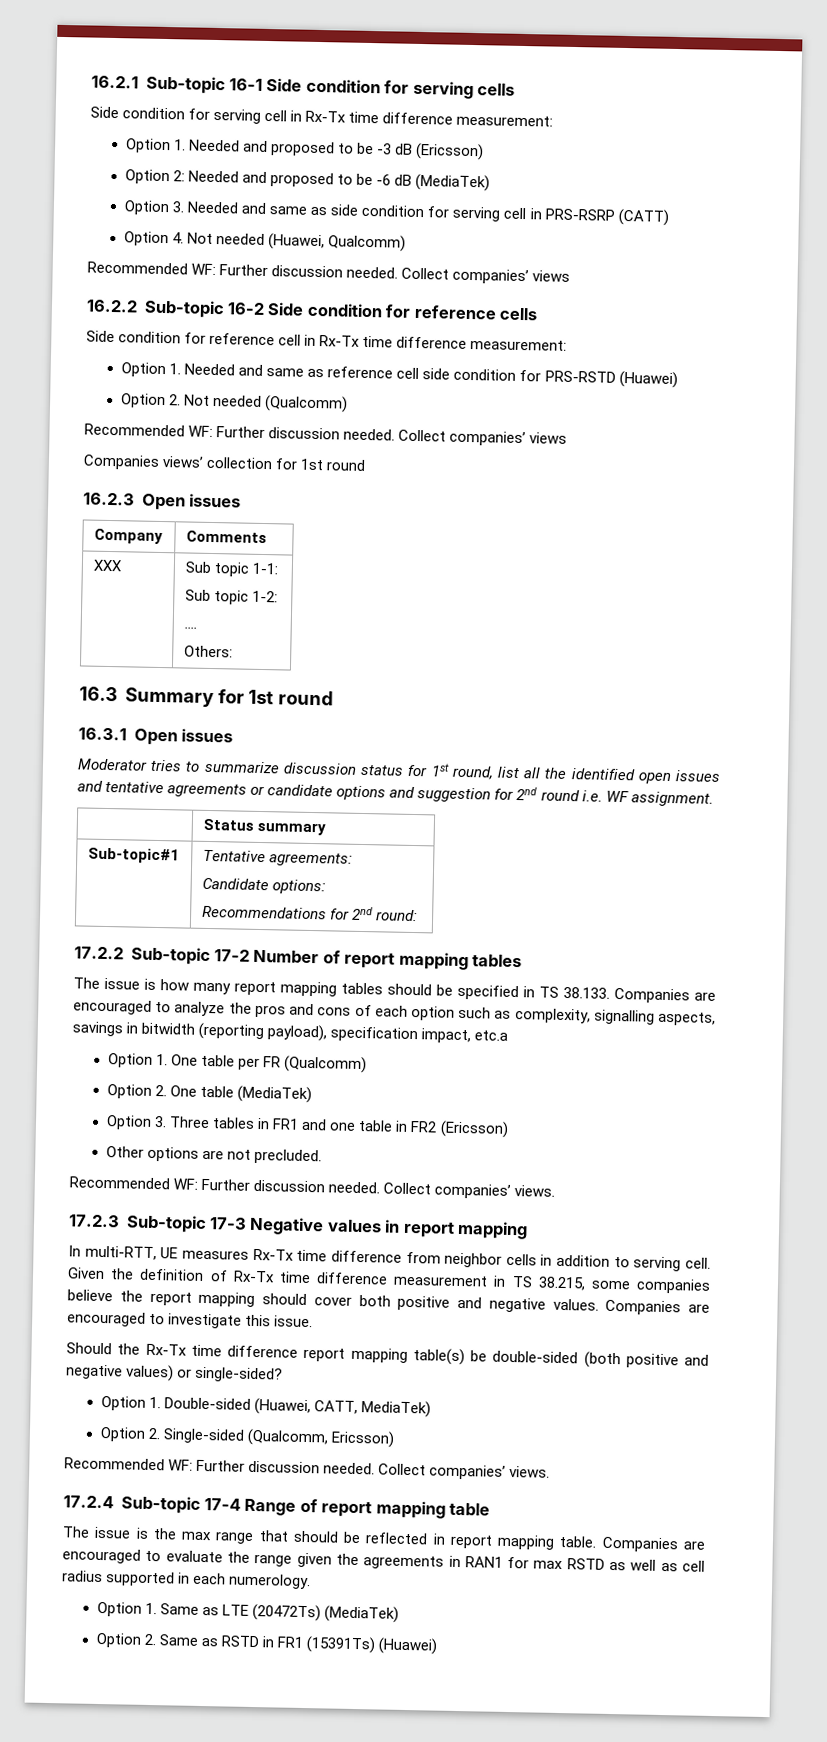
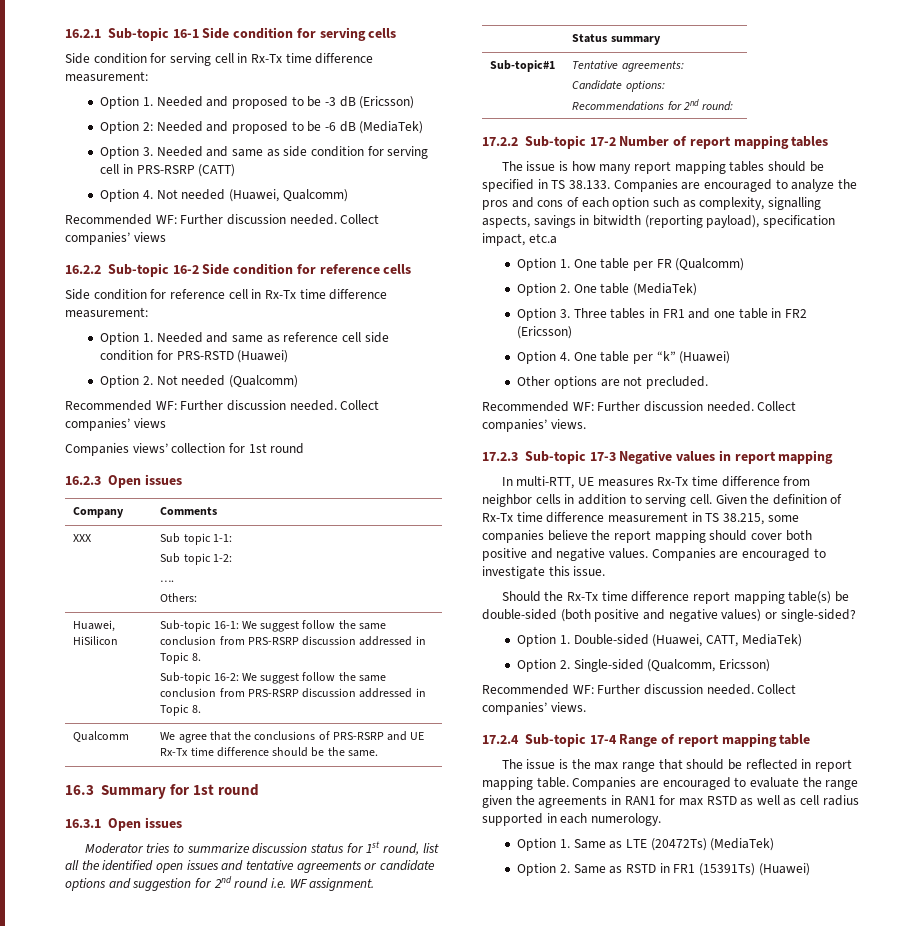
(233, 651) none -> [73,620,116,632] [73,636,119,645] [160,620,386,632] [160,636,426,646] [160,652,201,664] [160,672,386,684] [160,688,426,698] [160,704,201,716] [73,731,130,742] [160,731,425,743] [160,747,378,757] // Huawei, HiSilicon | Sub-topic 16-1: We suggest follow the same conclusion from PRS-RSRP discussion addressed in Topic 8. // Sub-topic 16-2: We suggest follow the same conclusion from PRS-RSRP discussion addressed in Topic 8. // Qualcomm | We agree that the conclusions of PRS-RSRP and UE Rx-Tx time difference should be the same.
(509, 1129) none -> [517,351,731,364] // Option 4. One table per “k” (Huawei)

